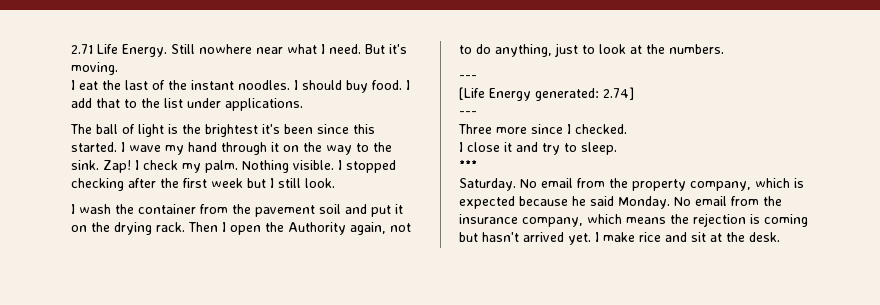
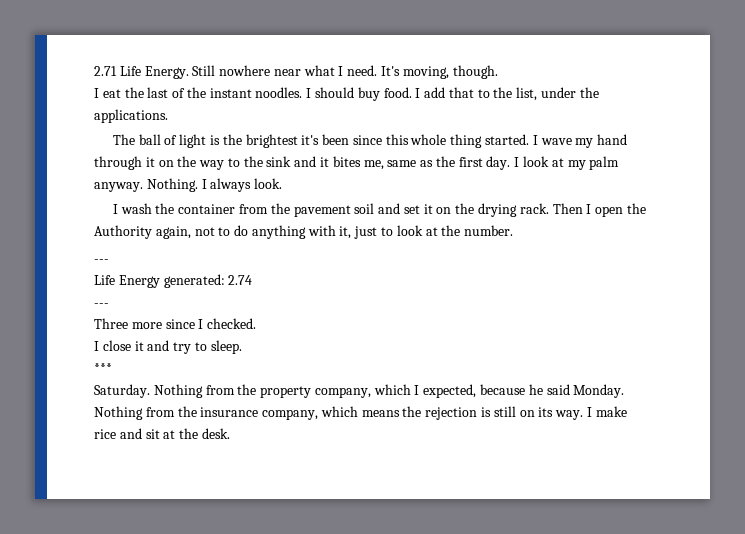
[365,44,407,54] [71,62,118,75] But it's moving. -> [381,65,498,79] It's moving, though.
[164,98,221,108] list under -> [516,87,599,101] list, under the
(375, 129) none -> [410,134,483,148] whole thing
[71,160,396,173] [71,178,301,191] sink. Zap! I check my palm. Nothing visible. I stopped checking after the first week but I still -> [266,156,620,170] [94,178,252,192] sink and it bites me, same as the first day. I look at my palm anyway. Nothing. I always
[371,205,391,217] put -> [403,205,420,214] set
[495,44,552,57] anything, -> [251,225,352,239] anything with it,
[669,44,724,54] [459,75,477,80] [459,87,485,100] numbers. // --- // [Life -> [464,225,514,236] [94,259,109,263] [94,275,115,285] number. // --- // Life
[603,87,634,100] 2.74] -> [228,275,253,285] 2.74
[520,178,573,188] No email -> [153,384,203,398] Nothing
[794,178,804,188] [459,196,515,209] is expected -> [414,384,477,398] I expected,
[674,196,727,206] No email -> [94,406,143,420] Nothing
[764,214,808,227] [459,232,591,245] coming but hasn't arrived yet. -> [493,406,584,420] still on its way.

